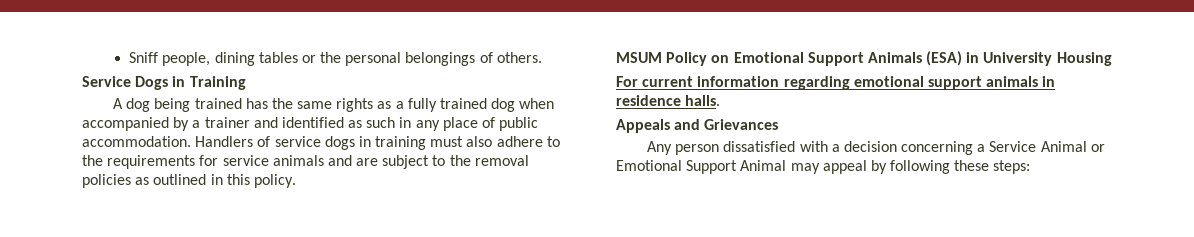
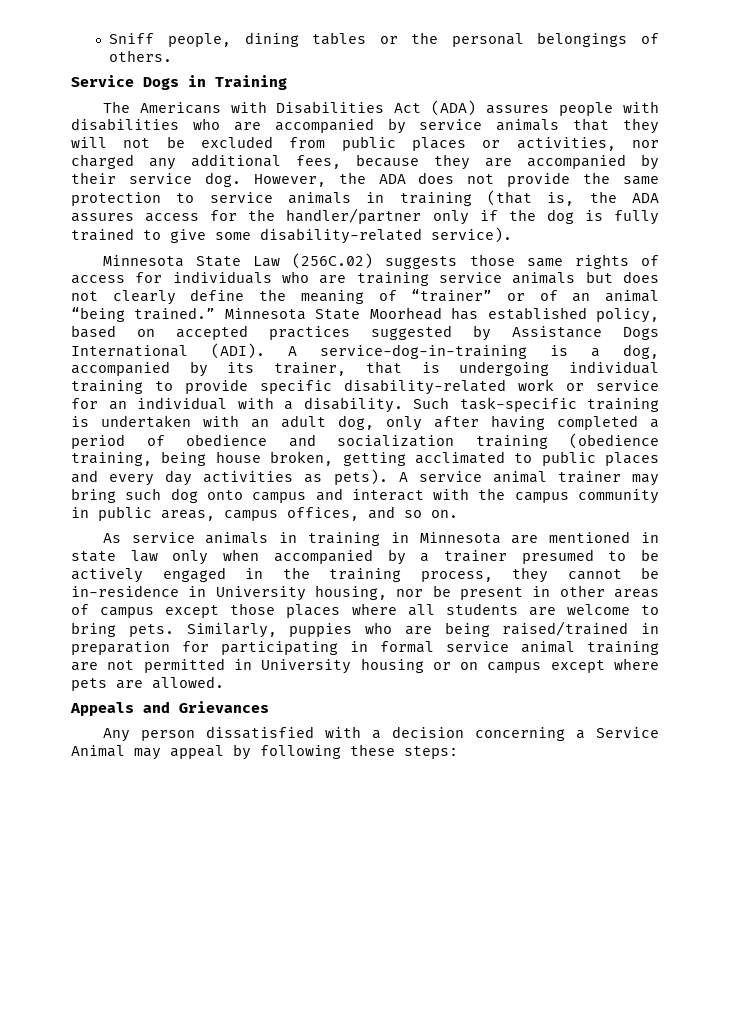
[113,98,516,112] A dog being trained has the same rights as a fully trained dog -> [102,100,660,116] [71,118,659,134] [71,136,659,151] [71,154,659,170] [71,172,659,187] [71,190,659,206] [71,208,660,225] [71,227,512,244] [102,253,660,269] [71,271,659,286] [71,289,659,305] [71,307,660,323] [71,325,659,341] [71,343,659,359] [71,361,659,377] [71,379,659,395] [71,397,659,413] [71,415,659,431] [71,433,659,449] [71,451,659,466] [71,469,660,486] [71,488,659,504] [71,506,458,521] [102,531,659,546] [71,550,209,565] The Americans with Disabilities Act (ADA) assures people with disabilities who are accompanied by service animals that they will not be excluded from public places or activities, nor charged any additional fees, because they are accompanied by their service dog. However, the ADA does not provide the same protection to service animals in training (that is, the ADA assures access for the handler/partner only if the dog is fully trained to give some disability-related service). // Minnesota State Law (256C.02) suggests those same rights of access for individuals who are training service animals but does not clearly define the meaning of “trainer” or of an animal “being trained.” Minnesota State Moorhead has established policy, based on accepted practices suggested by Assistance Dogs International (ADI). A service-dog-in-training is a dog, accompanied by its trainer, that is undergoing individual training to provide specific disability-related work or service for an individual with a disability. Such task-specific training is undertaken with an adult dog, only after having completed a period of obedience and socialization training (obedience training, being house broken, getting acclimated to public places and every day activities as pets). A service animal trainer may bring such dog onto campus and interact with the campus community in public areas, campus offices, and so on. // As service animals in training in Minnesota are mentioned in state law only
[253,117,539,131] [82,136,560,150] [82,155,529,169] [82,174,296,188] [616,51,1112,66] [616,76,1056,90] [616,95,721,106] and identified as such in any place of public accommodation. Handlers of service dogs in training must also adhere to the requirements for service animals and are subject to the removal policies as outlined in this policy. // MSUM Policy on Emotional Support Animals (ESA) in University Housing // For current information regarding emotional support animals in residence halls. -> [521,549,659,564] [71,567,659,583] [71,585,659,601] [71,603,660,618] [71,621,659,638] [71,641,659,655] [71,658,659,674] [71,676,224,691] presumed to be actively engaged in the training process, they cannot be in-residence in University housing, nor be present in other areas of campus except those places where all students are welcome to bring pets. Similarly, puppies who are being raised/trained in preparation for participating in formal service animal training are not permitted in University housing or on campus except where pets are allowed.
[1090,144,1105,152] [616,160,787,174] or Emotional Support Animal -> (125, 751) none

